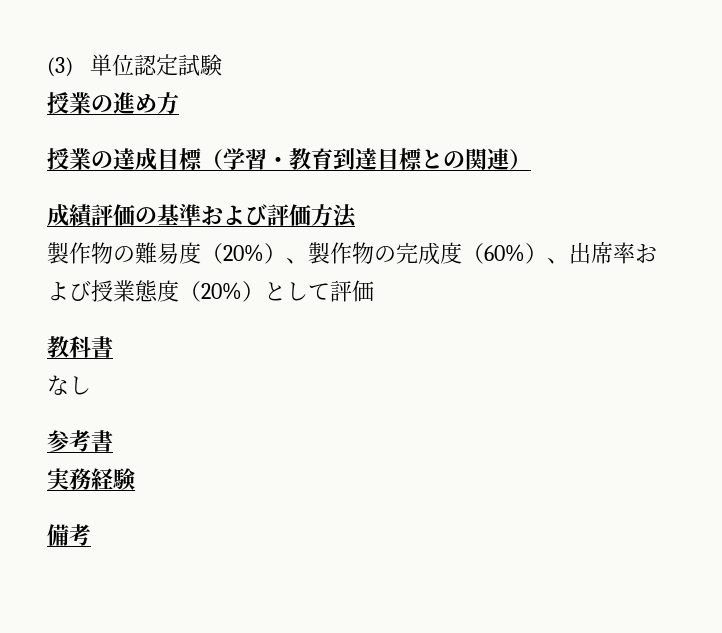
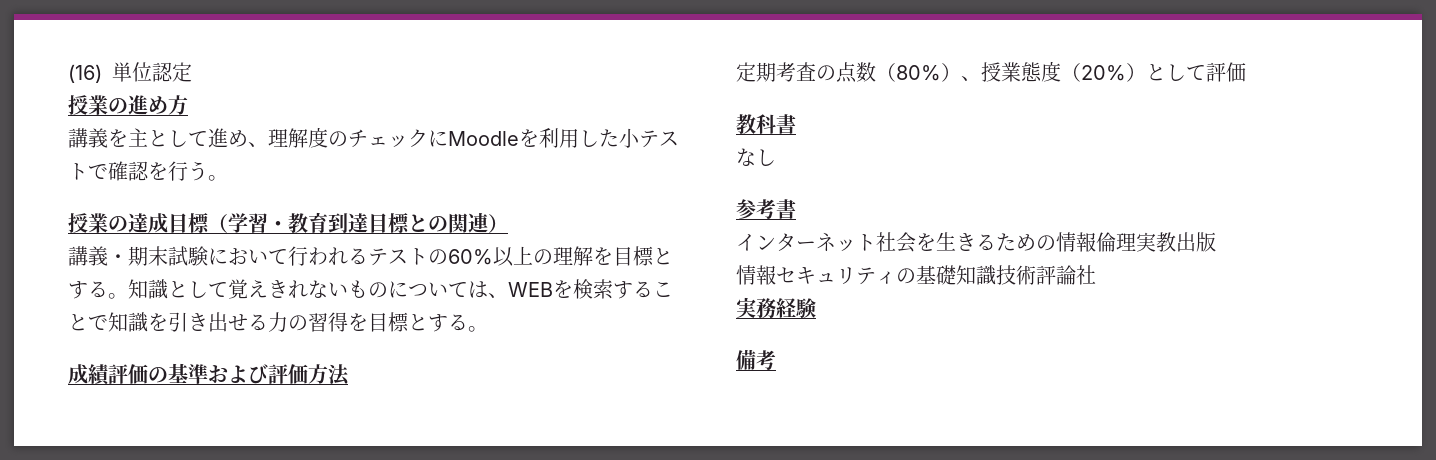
[47,57,73,77] (3) -> [68,64,102,83] (16)
[178,54,223,76] 試験 -> (192, 72) none
(179, 103) none -> [68,127,679,148] [68,161,228,181] // 講義を主として進め、理解度のチェックにMoodleを利用した小テストで確認を行う。
(531, 159) none -> [68,246,673,267] [68,279,673,299] [68,312,488,332] // 講義・期末試験において行われるテストの60%以上の理解を目標とする。知識として覚えきれないものについては、WEBを検索することで知識を引き出せる力の習得を目標とする。
[47,241,657,265] [47,280,91,301] 製作物の難易度（20%）、製作物の完成度（60%）、出席率および -> [736,62,981,83] 定期考査の点数（80%）、
(113, 441) none -> [736,232,1216,253] [736,265,1096,285] // インターネット社会を生きるための情報倫理実教出版 // 情報セキュリティの基礎知識技術評論社

